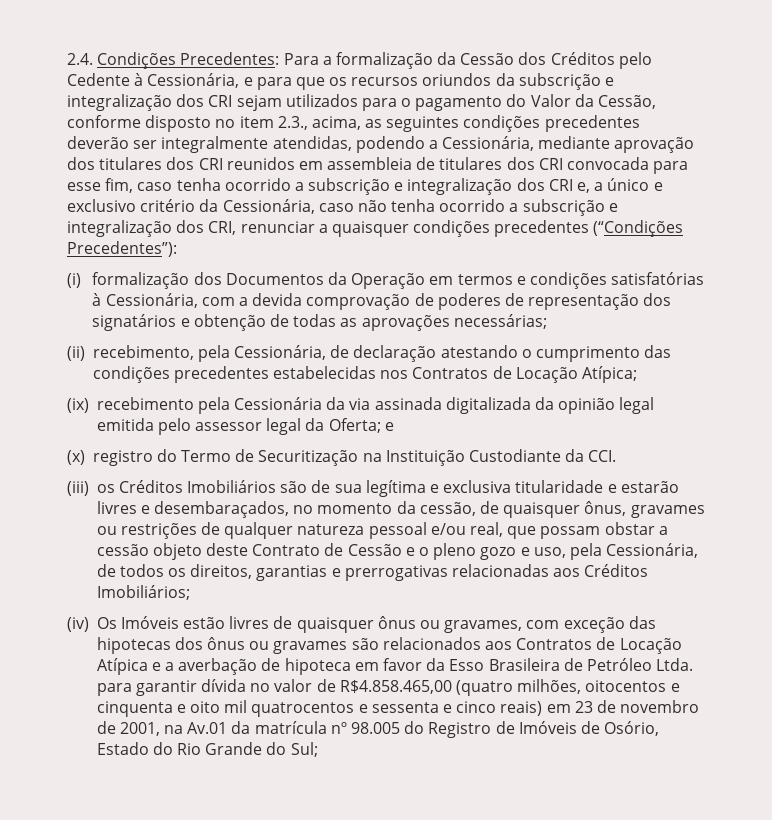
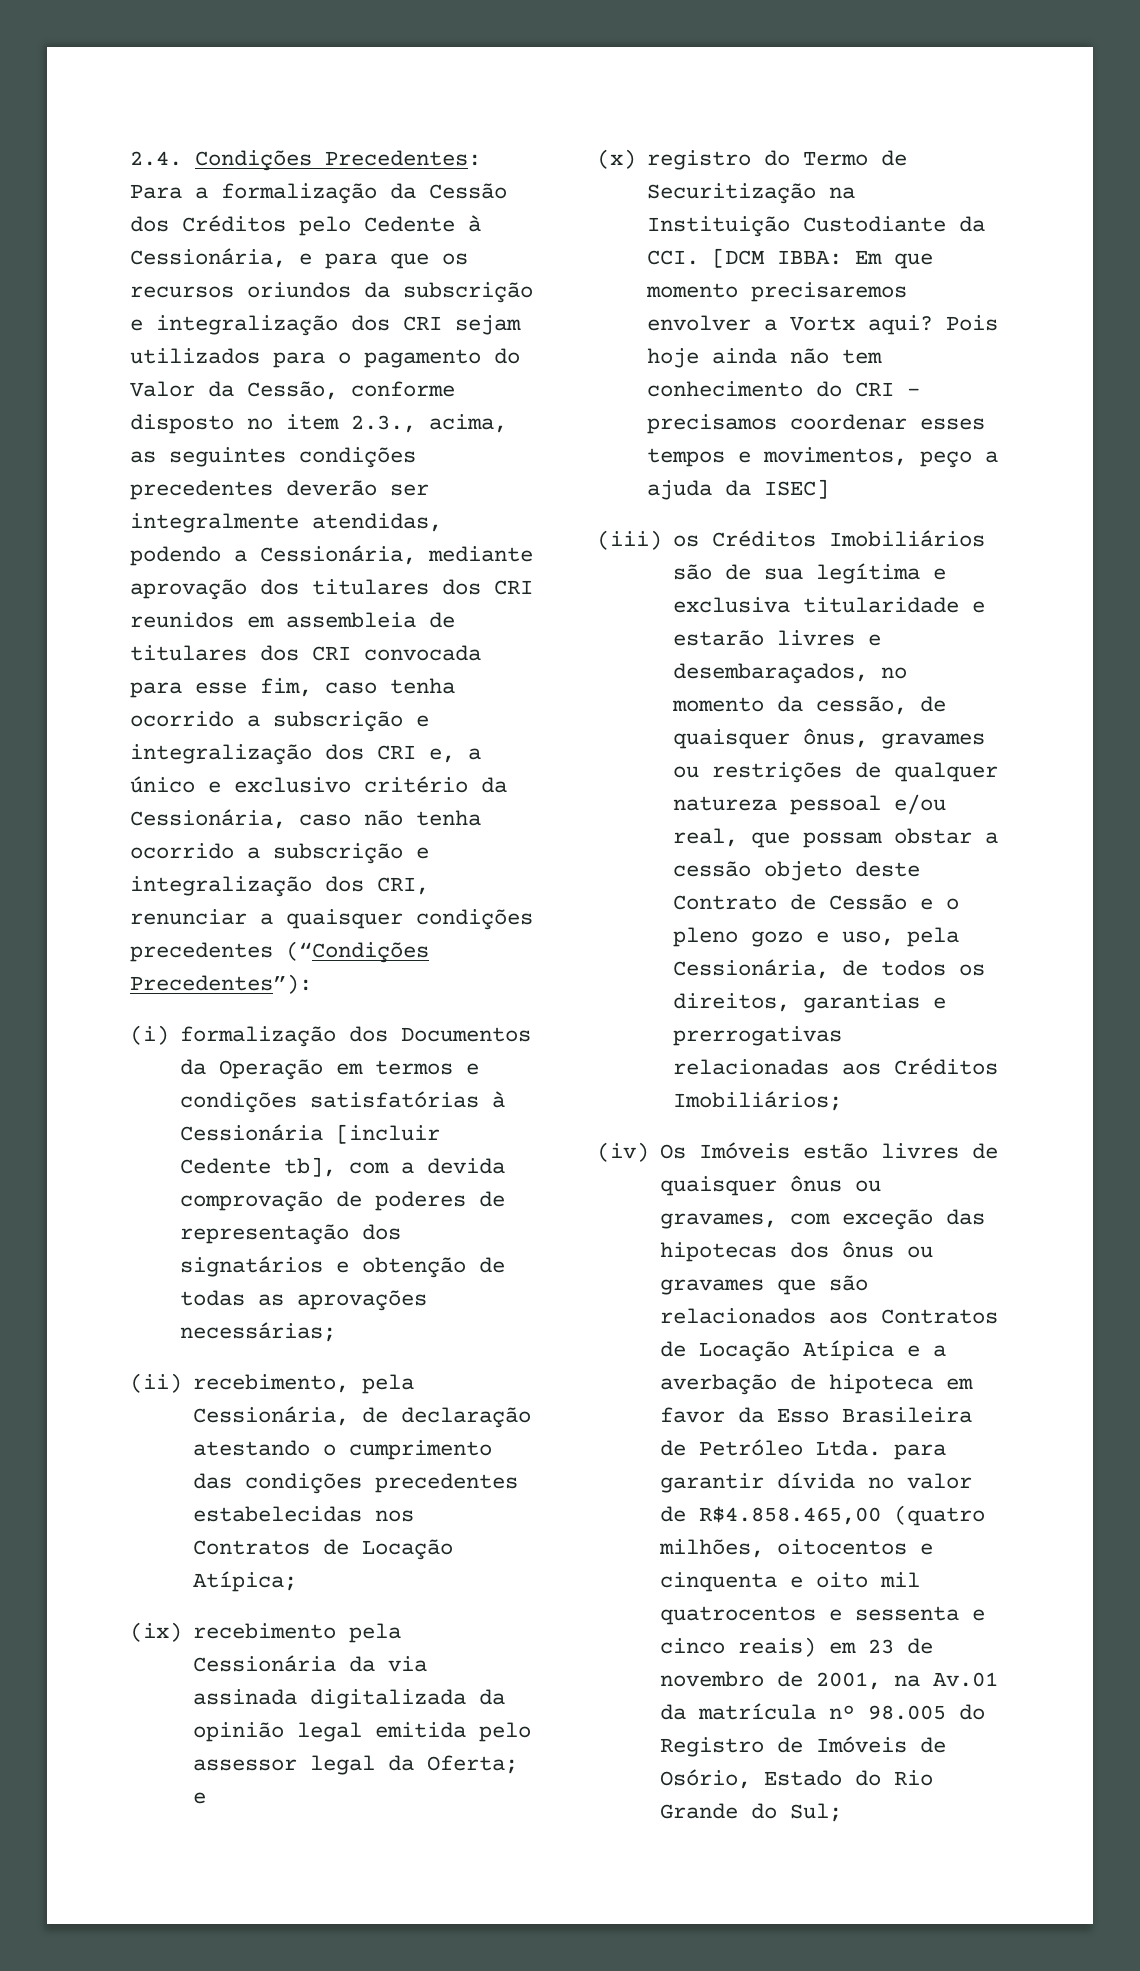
[105,293,198,308] Cessionária, -> [180,1124,441,1144] [180,1157,337,1177] Cessionária [incluir Cedente tb],
(617, 456) none -> [712,248,934,269] [646,282,908,302] [647,315,999,335] [647,348,883,368] [647,381,921,397] [647,414,986,434] [647,447,999,468] [647,479,830,500] [DCM IBBA: Em que momento precisaremos envolver a Vortx aqui? Pois hoje ainda não tem conhecimento do CRI – precisamos coordenar esses tempos e movimentos, peço a ajuda da ISEC]
(348, 647) none -> [777,1279,817,1295] que

